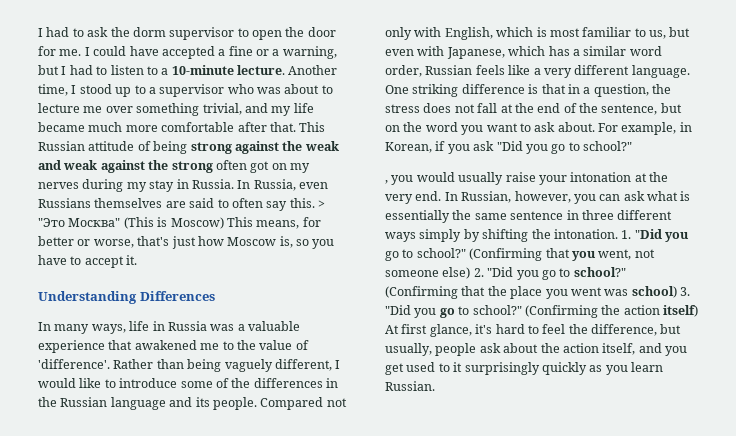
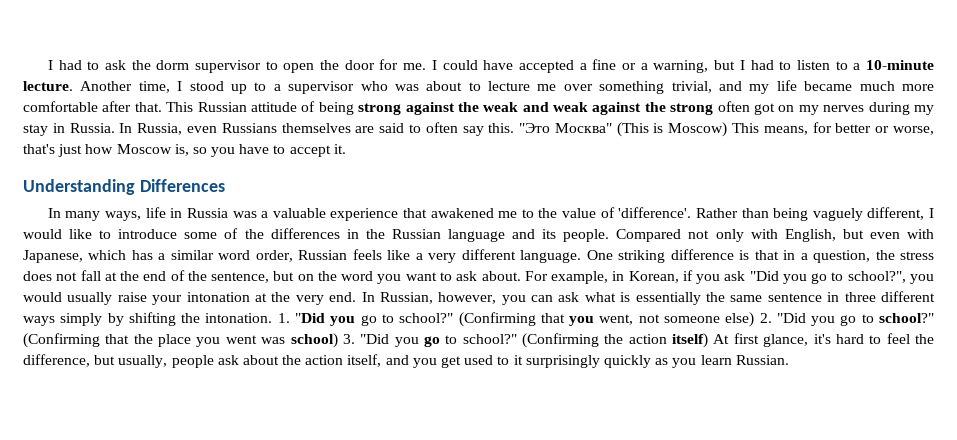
[318,200,325,208] > -> (515, 128) none
[496,27,666,39] which is most familiar to us, -> (836, 235) none
[583,141,632,151] [385,180,388,184] school?" // , -> [847,271,906,283] school?",

